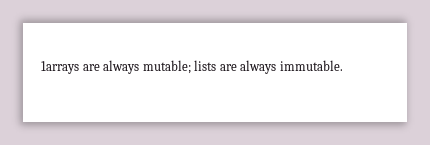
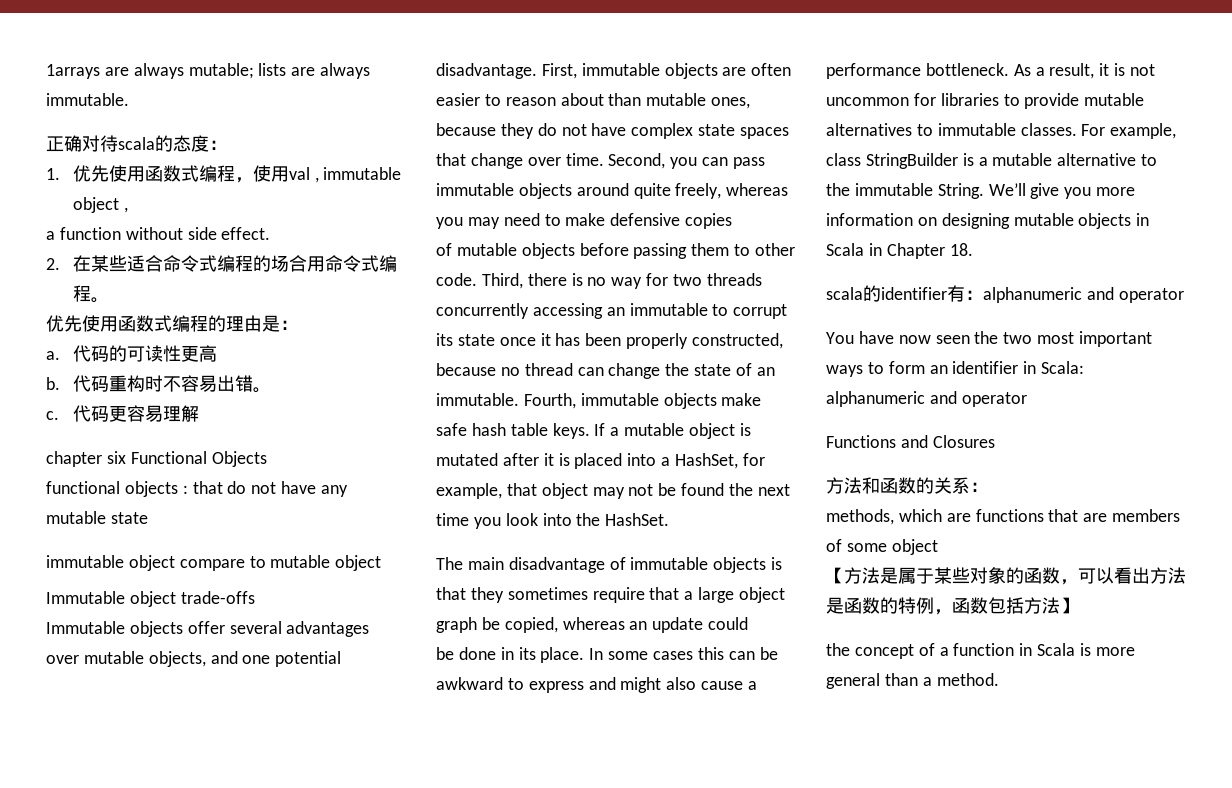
(343, 65) none -> [46,135,227,152] [46,165,402,183] [72,197,128,213] [46,227,271,240] [46,255,397,272] [72,285,109,303] [46,315,298,332] [46,345,217,362] [46,375,271,393] [46,405,199,422] [46,451,267,467] [46,481,349,497] [46,511,148,524] [46,555,382,571] [46,591,255,607] [46,621,370,637] [46,651,342,667] [436,63,792,79] [436,93,751,109] [436,123,790,139] [436,153,766,169] [436,183,789,199] [436,213,733,229] [436,243,796,259] [436,273,762,289] [436,303,788,319] [436,333,784,349] [436,363,775,379] [436,393,762,409] [436,423,751,439] [436,453,765,469] [436,483,790,499] [436,513,670,529] [436,557,783,573] [436,587,786,603] [436,617,749,633] [436,647,778,663] [436,677,758,693] [826,63,1156,79] [826,93,1145,109] [826,123,1177,139] [826,153,1158,169] [826,183,1136,199] [826,213,1150,229] [826,243,973,259] [826,285,1184,303] [826,331,1153,347] [826,361,1085,377] [826,391,1027,407] [826,435,995,448] [826,477,988,494] [826,509,1181,525] [826,539,938,555] [826,567,1186,585] [826,597,1078,615] [826,643,1135,659] [826,673,999,689] // 正确对待scala的态度： // 1.优先使用函数式编程，使用val , immutable object , // a function without side effect. // 2.在某些适合命令式编程的场合用命令式编程。 // 优先使用函数式编程的理由是： // a.代码的可读性更高 // b.代码重构时不容易出错。 // c.代码更容易理解 // chapter six Functional Objects // functional objects : that do not have any mutable state // immutable object compare to mutable object // Immutable object trade-offs // Immutable objects offer several advantages over mutable objects, and one potential disadvantage. First, immutable objects are often easier to reason about than mutable ones, because they do not have complex state spaces that change over time. Second, you can pass immutable objects around quite freely, whereas you may need to make defensive copies // of mutable objects before passing them to other code. Third, there is no way for two threads concurrently accessing an immutable to corrupt its state once it has been properly constructed, because no thread can change the state of an immutable. Fourth, immutable objects make safe hash table keys. If a mutable object is mutated after it is placed into a HashSet, for example, that object may not be found the next time you look into the HashSet. // The main disadvantage of immutable objects is that they sometimes require that a large object graph be copied, whereas an update could // be done in its place. In some cases this can be awkward to express and might also cause a performance bottleneck. As a result, it is not uncommon for libraries to provide mutable alternatives to immutable classes. For example, class StringBuilder is a mutable alternative to the immutable String. We’ll give you more information on designing mutable objects in Scala in Chapter 18. // scala的identifier有：alphanumeric and operator // You have now seen the two most important ways to form an identifier in Scala: alphanumeric and operator // Functions and Closures // 方法和函数的关系： // methods, which are functions that are members of some object // 【方法是属于某些对象的函数，可以看出方法是函数的特例，函数包括方法】 // the concept of a function in Scala is more general than a method.

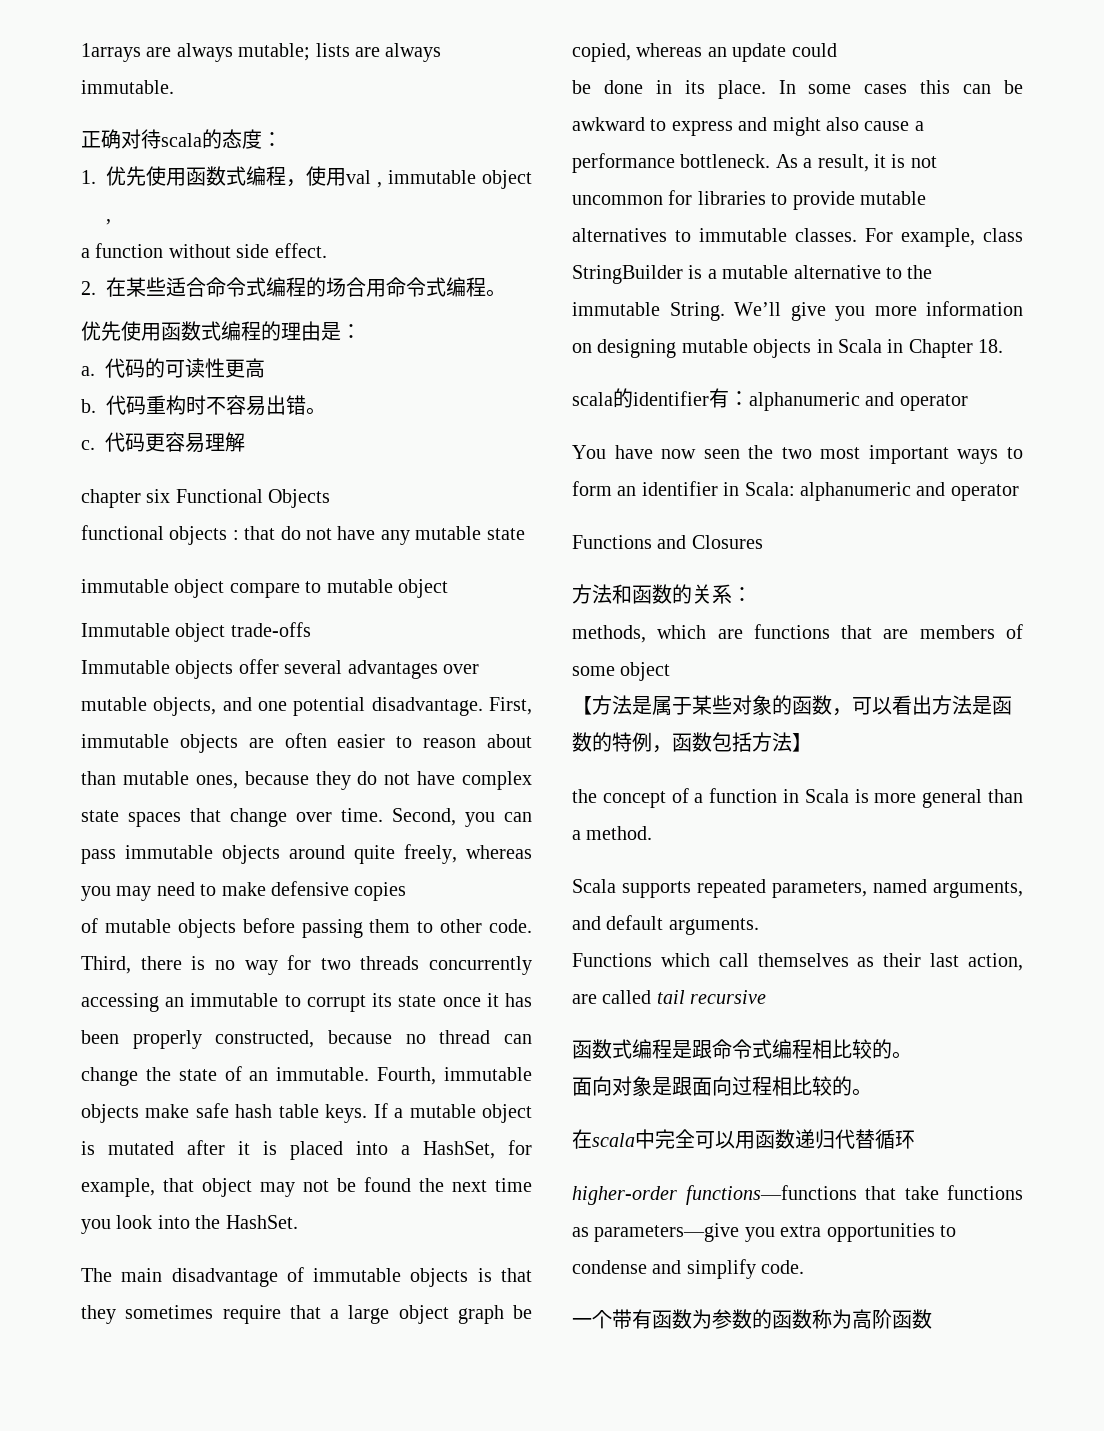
(999, 679) none -> [572,879,1023,898] [572,915,759,935] [572,953,1023,971] [572,990,767,1004] [572,1039,912,1059] [572,1076,872,1096] [572,1129,915,1149] [572,1185,1023,1205] [572,1223,956,1242] [572,1259,805,1279] [572,1309,932,1329] // Scala supports repeated parameters, named arguments, and default arguments. // Functions which call themselves as their last action, are called tail recursive // 函数式编程是跟命令式编程相比较的。 // 面向对象是跟面向过程相比较的。 // 在scala中完全可以用函数递归代替循环 // higher-order functions—functions that take functions as parameters—give you extra opportunities to condense and simplify code. // 一个带有函数为参数的函数称为高阶函数

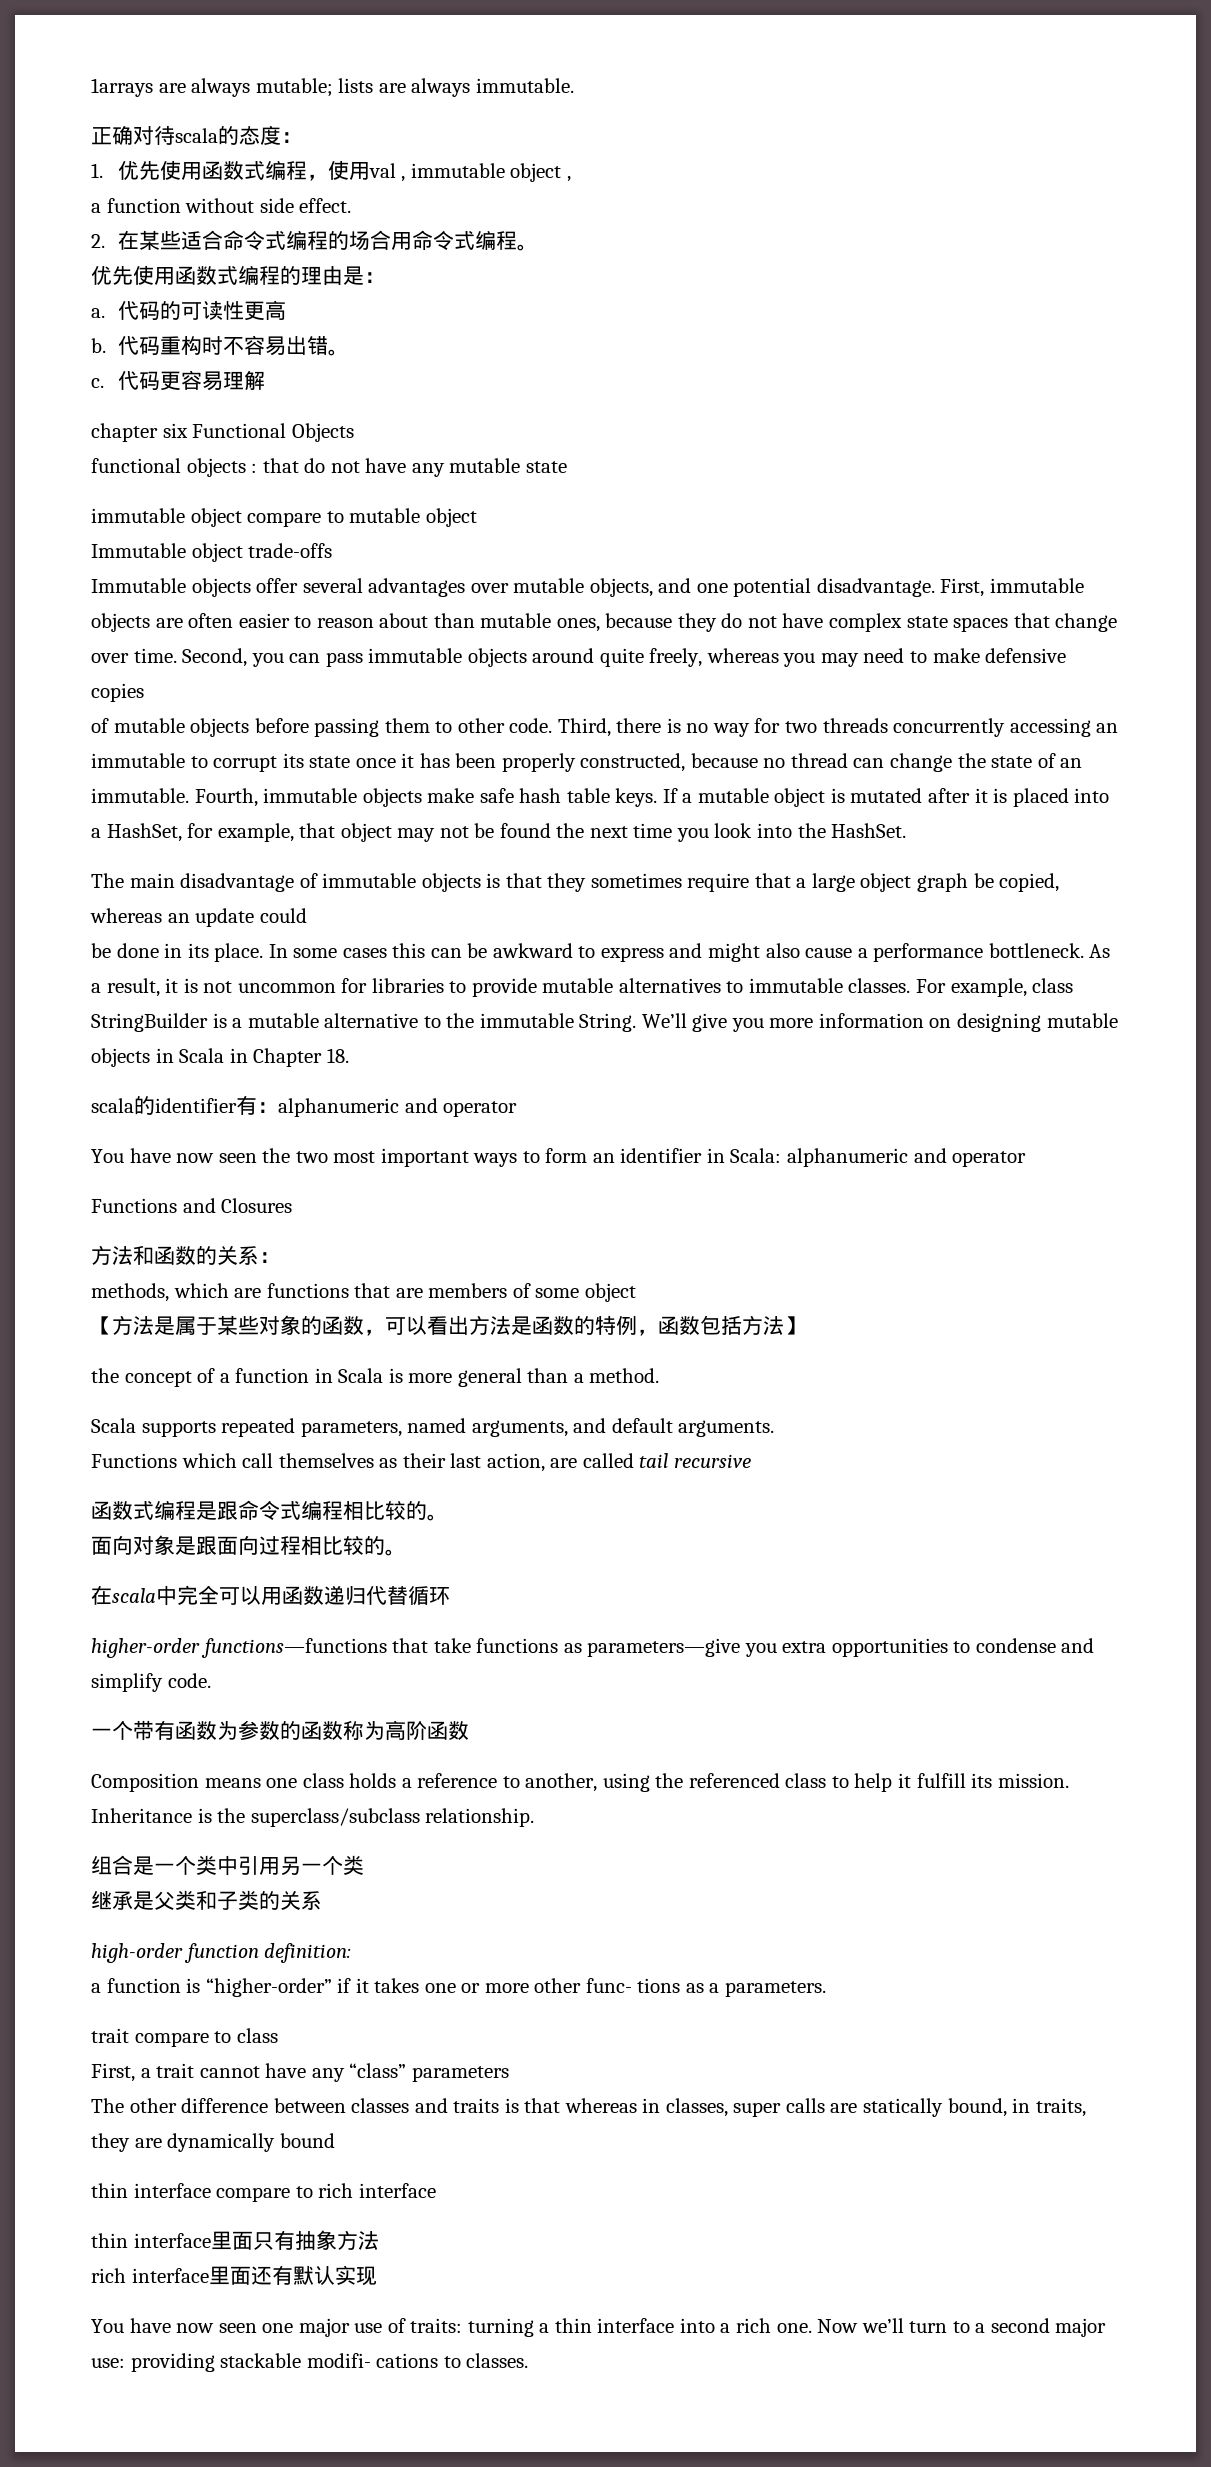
(932, 1319) none -> [91,1773,1069,1792] [91,1808,535,1827] [91,1855,364,1876] [91,1890,322,1910] [91,1943,352,1963] [91,1978,827,1997] [91,2028,278,2047] [91,2063,509,2082] [91,2098,1086,2117] [91,2133,335,2152] [91,2183,436,2202] [91,2230,379,2250] [91,2265,377,2286] [91,2318,1107,2337] [91,2353,529,2372] // Composition means one class holds a reference to another, using the referenced class to help it fulfill its mission. Inheritance is the superclass/subclass relationship. // 组合是一个类中引用另一个类 // 继承是父类和子类的关系 // high-order function definition: // a function is “higher-order” if it takes one or more other func- tions as a parameters. // trait compare to class // First, a trait cannot have any “class” parameters // The other difference between classes and traits is that whereas in classes, super calls are statically bound, in traits, they are dynamically bound // thin interface compare to rich interface // thin interface里面只有抽象方法 // rich interface里面还有默认实现 // You have now seen one major use of traits: turning a thin interface into a rich one. Now we’ll turn to a second major use: providing stackable modifi- cations to classes.

